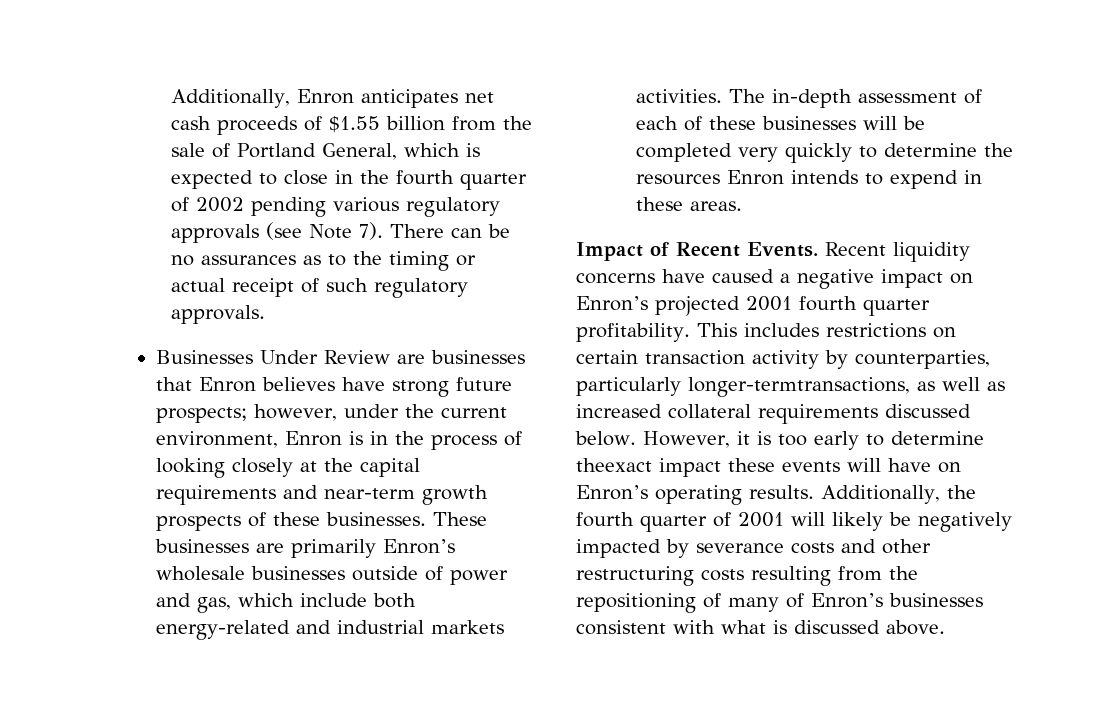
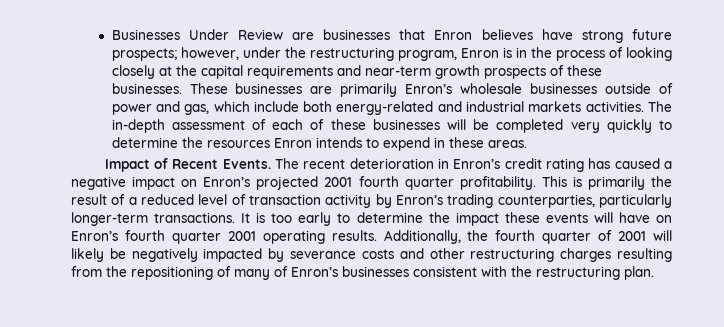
[171,89,495,108] [171,116,533,135] [171,143,481,160] [171,170,528,190] [171,197,501,217] [171,222,511,243] [171,251,477,271] [171,278,469,298] [171,305,266,324] Additionally, Enron anticipates net cash proceeds of $1.55 billion from the sale of Portland General, which is expected to close in the fourth quarter of 2002 pending various regulatory approvals (see Note 7). There can be no assurances as to the timing or actual receipt of such regulatory approvals. // -> (111, 34) none
[441,407,508,418] [156,431,279,448] current environment, -> [309,47,457,61] restructuring program,
[825,242,970,262] [576,269,705,284] Recent liquidity concerns have -> [274,158,611,172] The recent deterioration in Enron’s credit rating has
[743,323,956,338] [576,350,990,369] [576,377,1005,397] [576,404,971,424] [575,431,750,448] includes restrictions on certain transaction activity by counterparties, particularly longer-termtransactions, as well as increased collateral requirements discussed below. However, it -> [572,176,672,190] [71,194,672,208] [71,212,251,226] is primarily the result of a reduced level of transaction activity by Enron’s trading counterparties, particularly longer-term transactions. It
[576,458,652,472] theexact -> [428,212,450,223] the
(648, 492) none -> [124,230,256,244] fourth quarter 2001
[701,569,744,581] costs -> [560,248,612,262] charges
[721,620,945,635] what is discussed above. -> [511,266,654,280] the restructuring plan.

